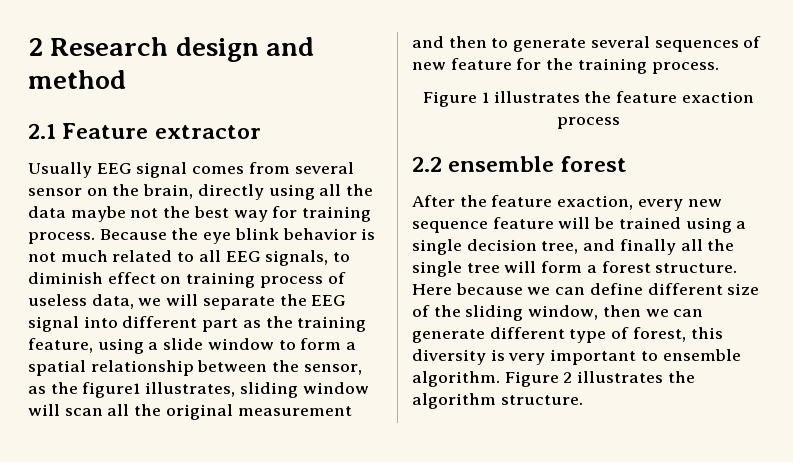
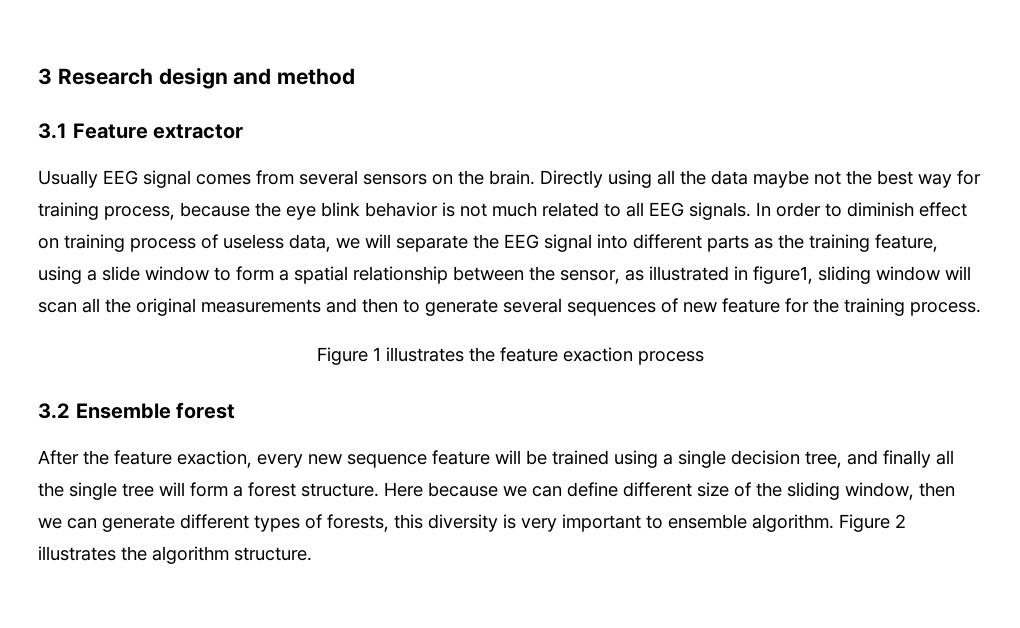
[28,38,43,56] 2 -> [38,68,52,85] 3
[28,123,56,139] 2.1 -> [38,123,67,139] 3.1
[28,188,82,196] sensor -> [363,174,427,185] sensors
[143,184,264,200] brain, directly -> [489,170,603,188] brain. Directly
[28,229,167,244] process. Because -> [104,202,250,220] process, because
[265,250,329,266] signals, -> [689,202,821,220] signals. In order
[202,318,239,332] part -> [707,235,749,252] parts
[50,382,236,398] the figure1 illustrates, -> [649,266,813,284] illustrated in figure1,
[237,406,352,416] measurement -> [201,299,321,313] measurements
[412,156,555,172] 2.2 ensemble -> [38,403,171,419] 3.2 Ensemble
[569,327,686,343] type of forest, -> [254,514,389,532] types of forests,

